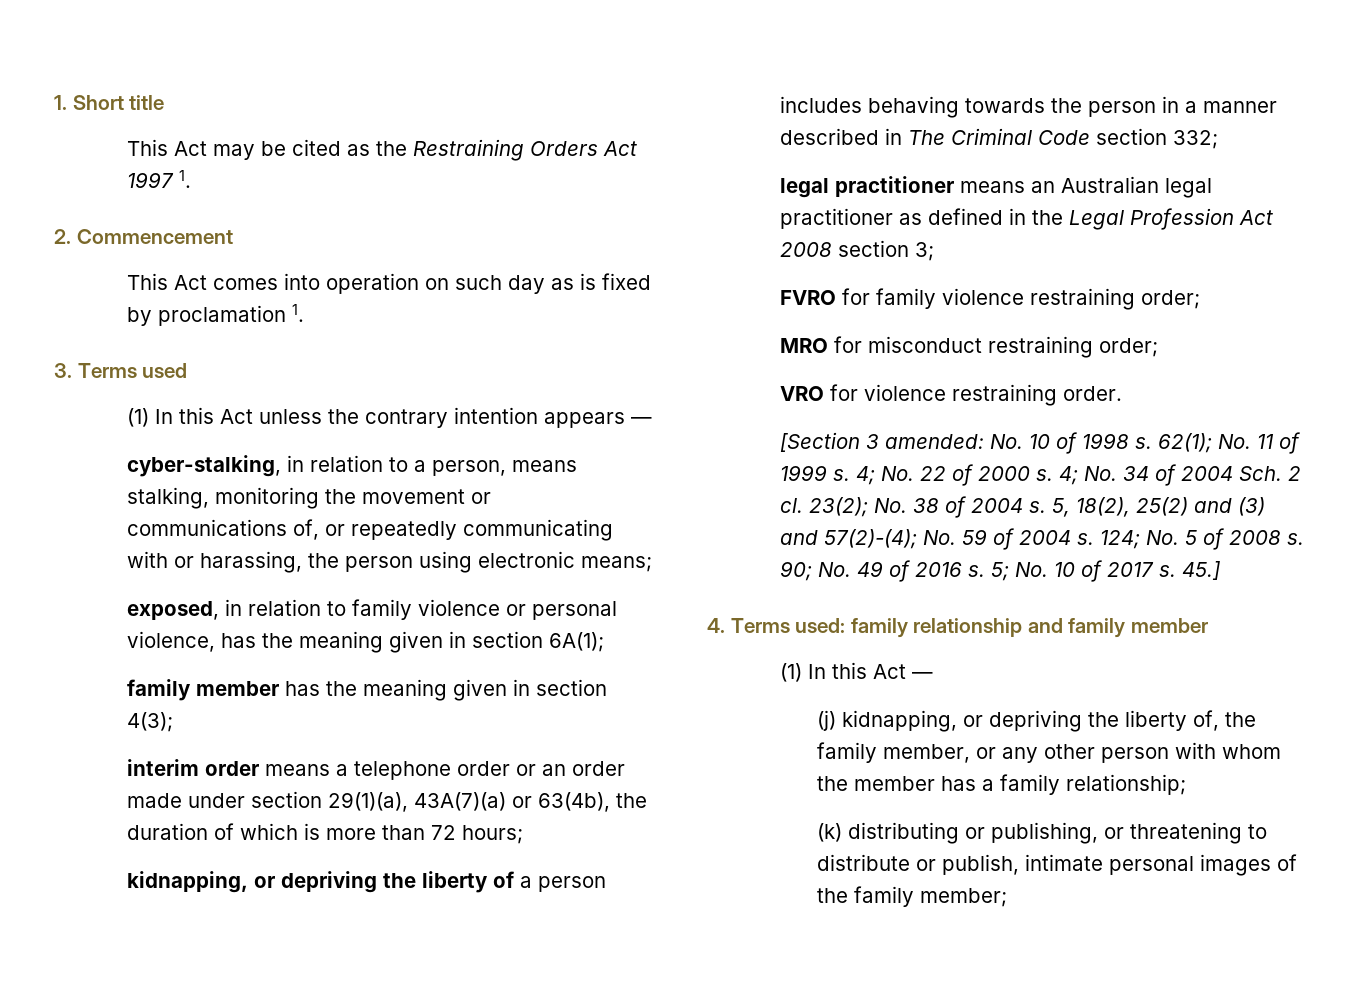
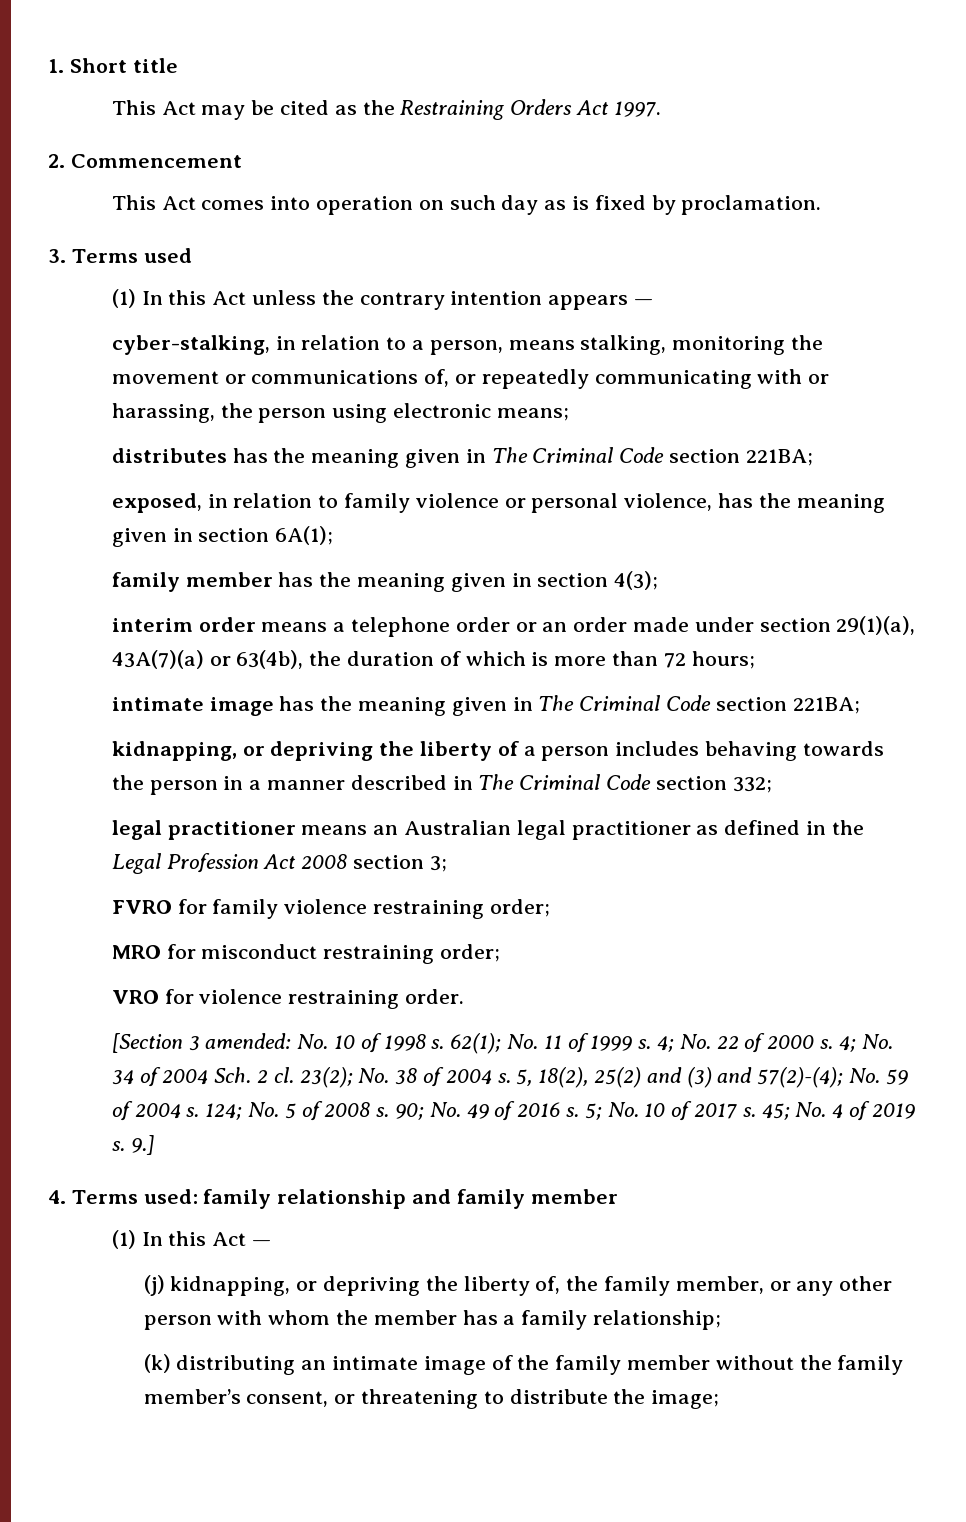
[127,170,192,188] 1997 1. -> [613,101,661,117] 1997.
[158,304,305,326] proclamation 1. -> [681,195,822,215] proclamation.
(653, 564) none -> [111,447,813,468] // distributes has the meaning given in The Criminal Code section 221BA;
(524, 834) none -> [111,695,860,716] // intimate image has the meaning given in The Criminal Code section 221BA;
[1182,561,1221,580] 45.] -> [761,1101,915,1121] [111,1135,154,1155] 45; No. 4 of 2019 s. 9.]
[964,822,1267,844] [816,854,1297,876] [816,886,1007,907] or publishing, or threatening to distribute or publish, intimate personal images of the family member; -> [301,1355,904,1375] [143,1389,720,1409] an intimate image of the family member without the family member’s consent, or threatening to distribute the image;

